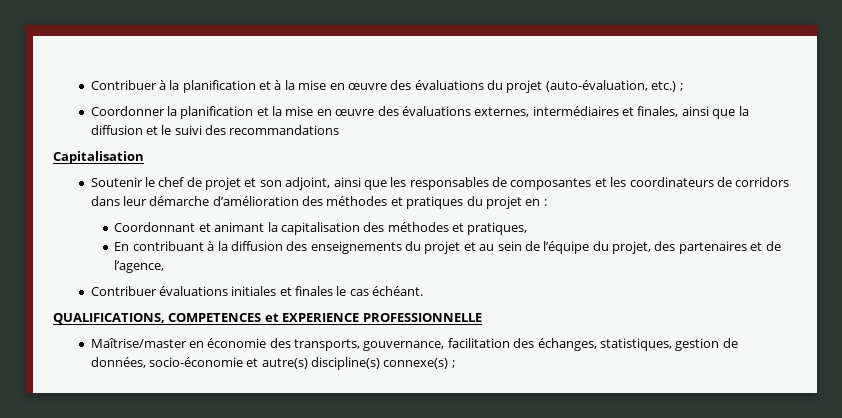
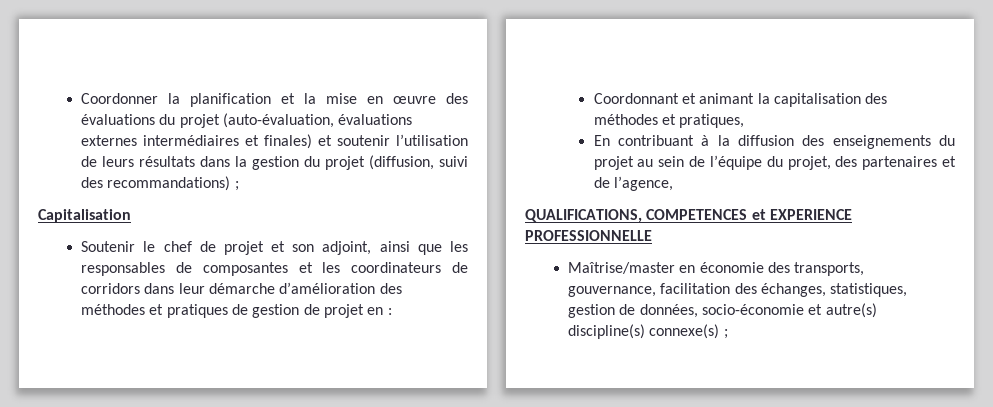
[90,80,683,93] Contribuer à la planification et à la mise en œuvre des évaluations du projet (auto-évaluation, etc.) ; // -> (81, 98) none
[474,106,749,119] [90,125,340,135] externes, intermédiaires et finales, ainsi que la diffusion et le suivi des recommandations -> [159,113,413,128] [81,134,468,149] [81,155,469,170] [81,176,239,191] du projet (auto-évaluation, évaluations externes intermédiaires et finales) et soutenir l’utilisation de leurs résultats dans la gestion du projet (diffusion, suivi des recommandations) ;
[466,196,483,206] du -> [232,304,320,318] de gestion de
[463,242,476,251] et -> (634, 163) none
[90,286,424,296] // Contribuer évaluations initiales et finales le cas échéant. -> (673, 183) none

